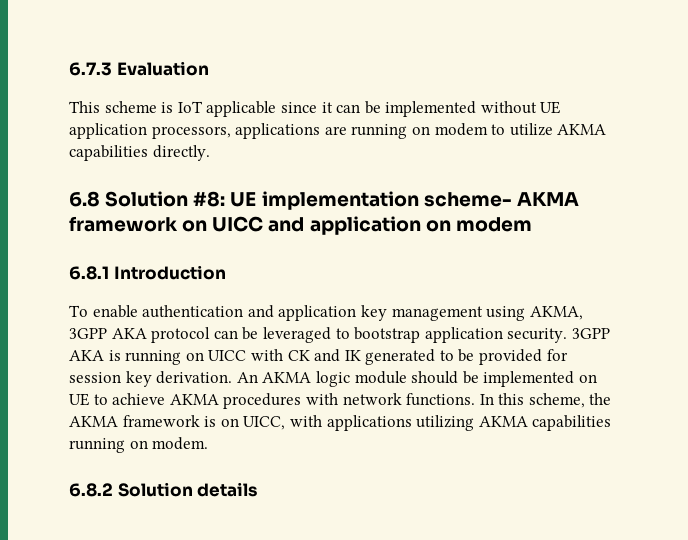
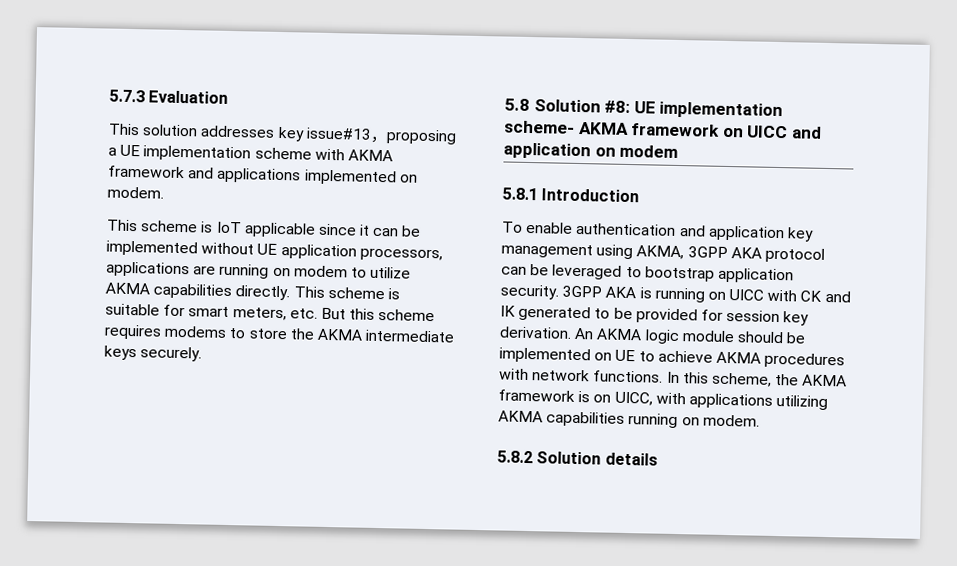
[69,62,112,76] 6.7.3 -> [109,89,145,103] 5.7.3
(209, 68) none -> [108,123,457,145] [108,144,393,162] [108,165,418,186] [107,186,164,199] // This solution addresses key issue#13，proposing a UE implementation scheme with AKMA framework and applications implemented on modem.
[69,191,100,207] // 6.8 -> [293,286,400,300] [105,303,436,322] [104,324,456,343] [104,345,203,362] [504,98,530,111] This scheme is suitable for smart meters, etc. But this scheme requires modems to store the AKMA intermediate keys securely. // 5.8
[69,266,109,280] 6.8.1 -> [502,187,538,201] 5.8.1
[69,483,113,497] 6.8.2 -> [497,450,533,464] 5.8.2

